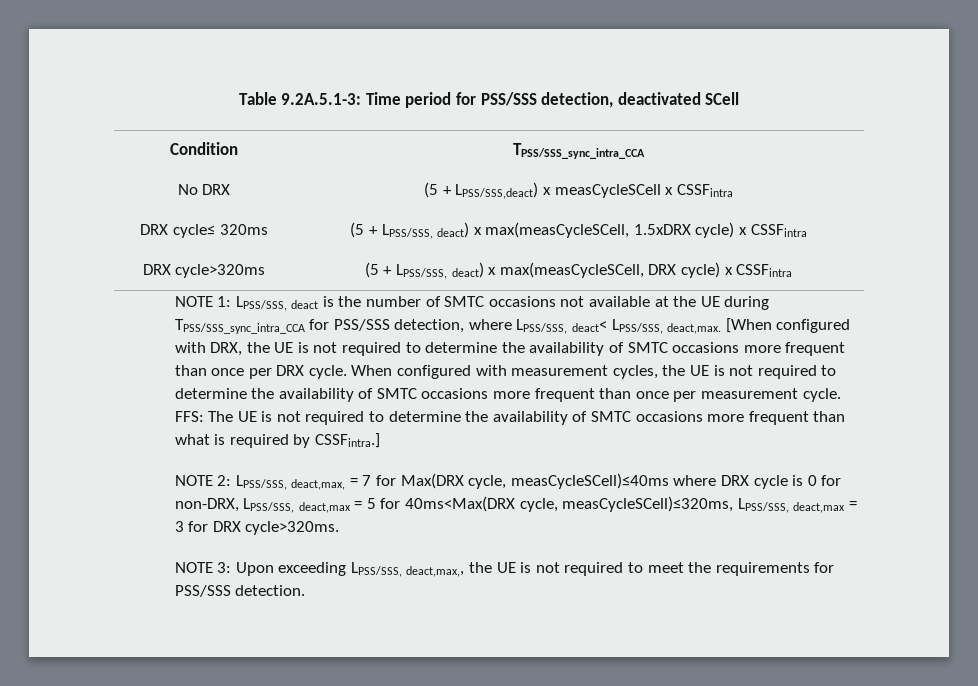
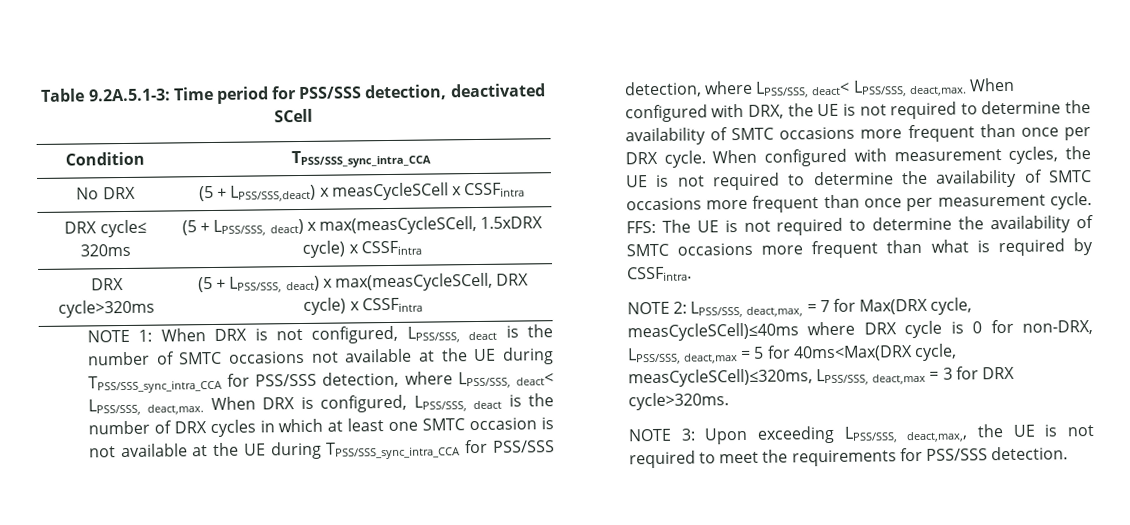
(232, 301) none -> [160,325,399,344] When DRX is not configured,
[725,318,772,333] [When -> [210,393,554,413] [87,417,554,438] [88,439,555,460] [623,77,1015,98] When DRX is configured, LPSS/SSS, deact is the number of DRX cycles in which at least one SMTC occasion is not available at the UE during TPSS/SSS_sync_intra_CCA for PSS/SSS detection, where LPSS/SSS, deact< LPSS/SSS, deact,max. When
[314,433,380,448] CSSFintra.] -> [626,266,692,282] CSSFintra.

